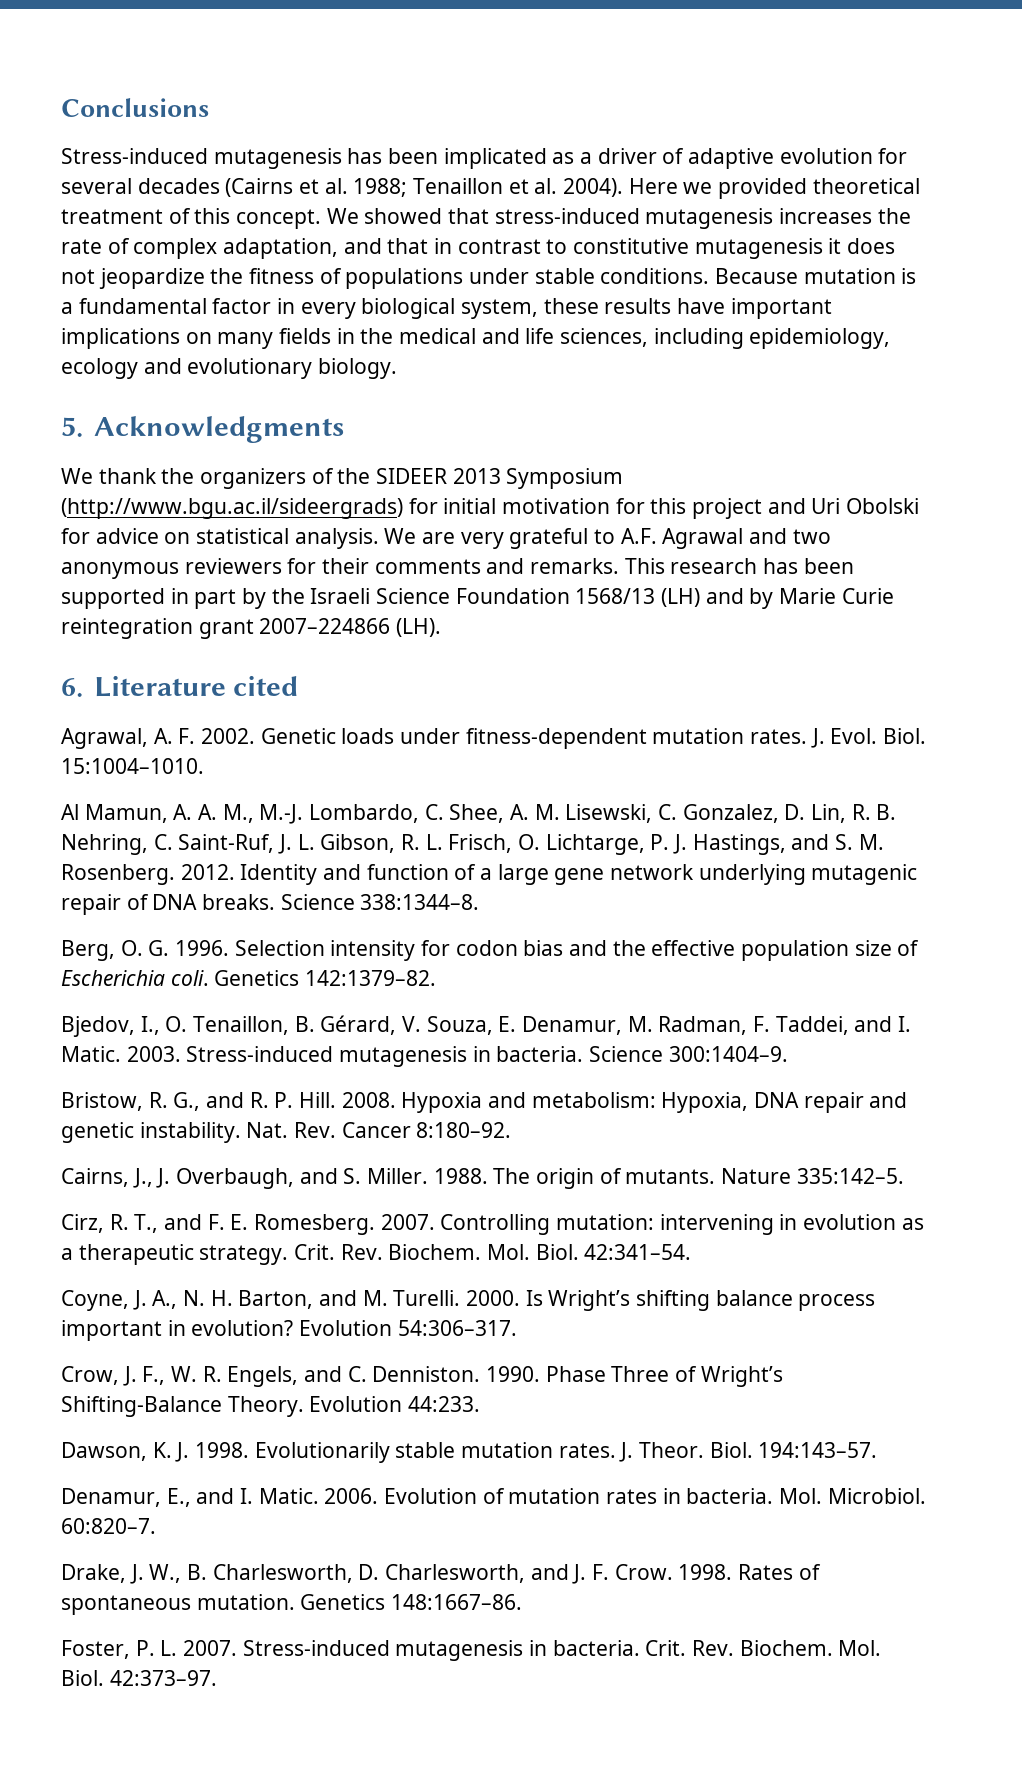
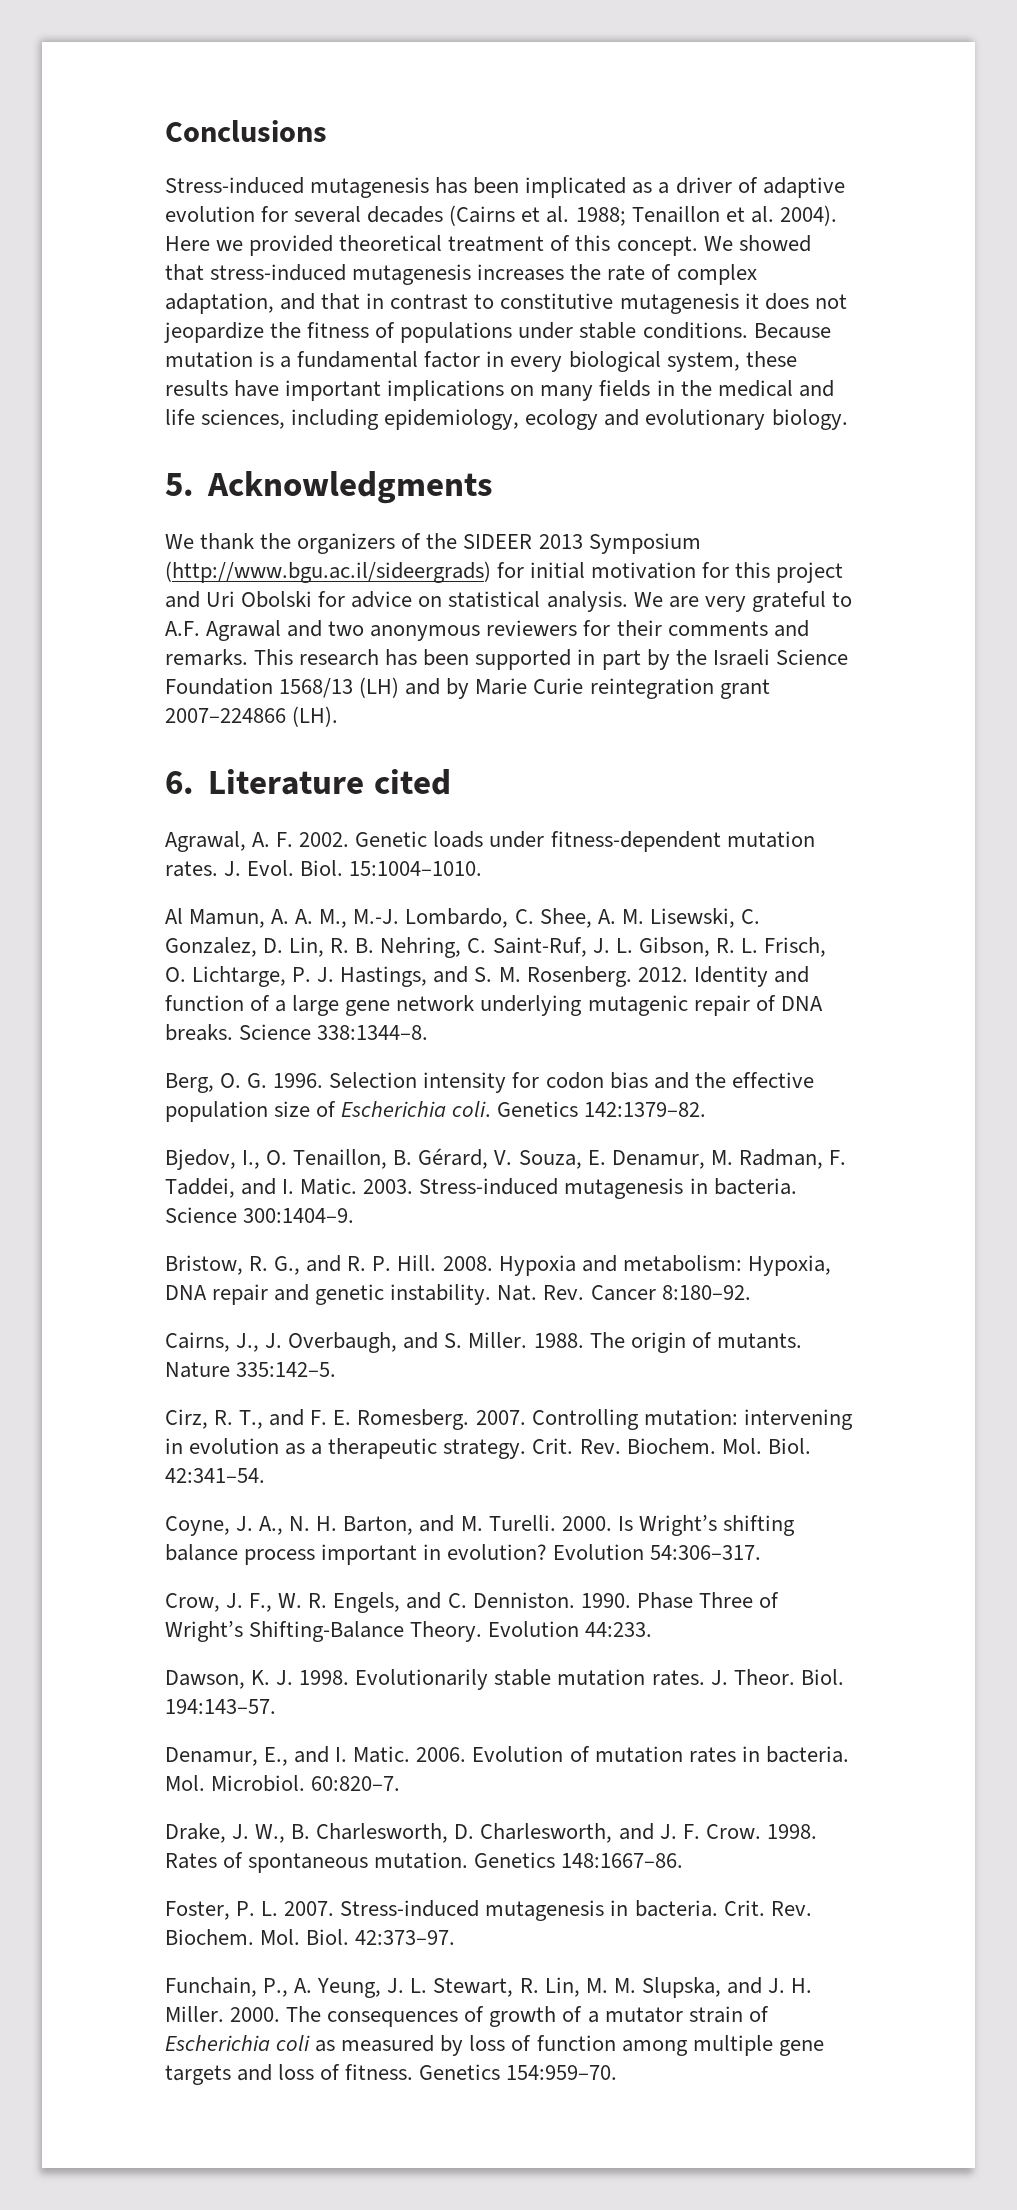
(217, 1678) none -> [165,1977,813,1998] [165,2006,769,2027] [165,2035,824,2056] [165,2064,618,2085] // Funchain, P., A. Yeung, J. L. Stewart, R. Lin, M. M. Slupska, and J. H. Miller. 2000. The consequences of growth of a mutator strain of Escherichia coli as measured by loss of function among multiple gene targets and loss of fitness. Genetics 154:959–70.

